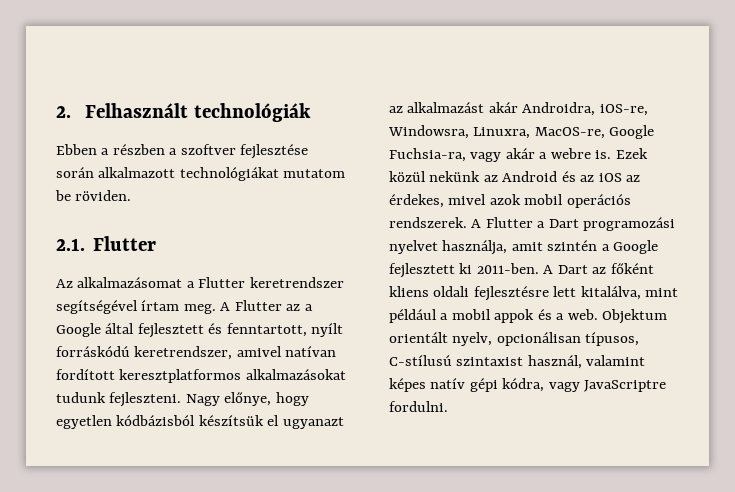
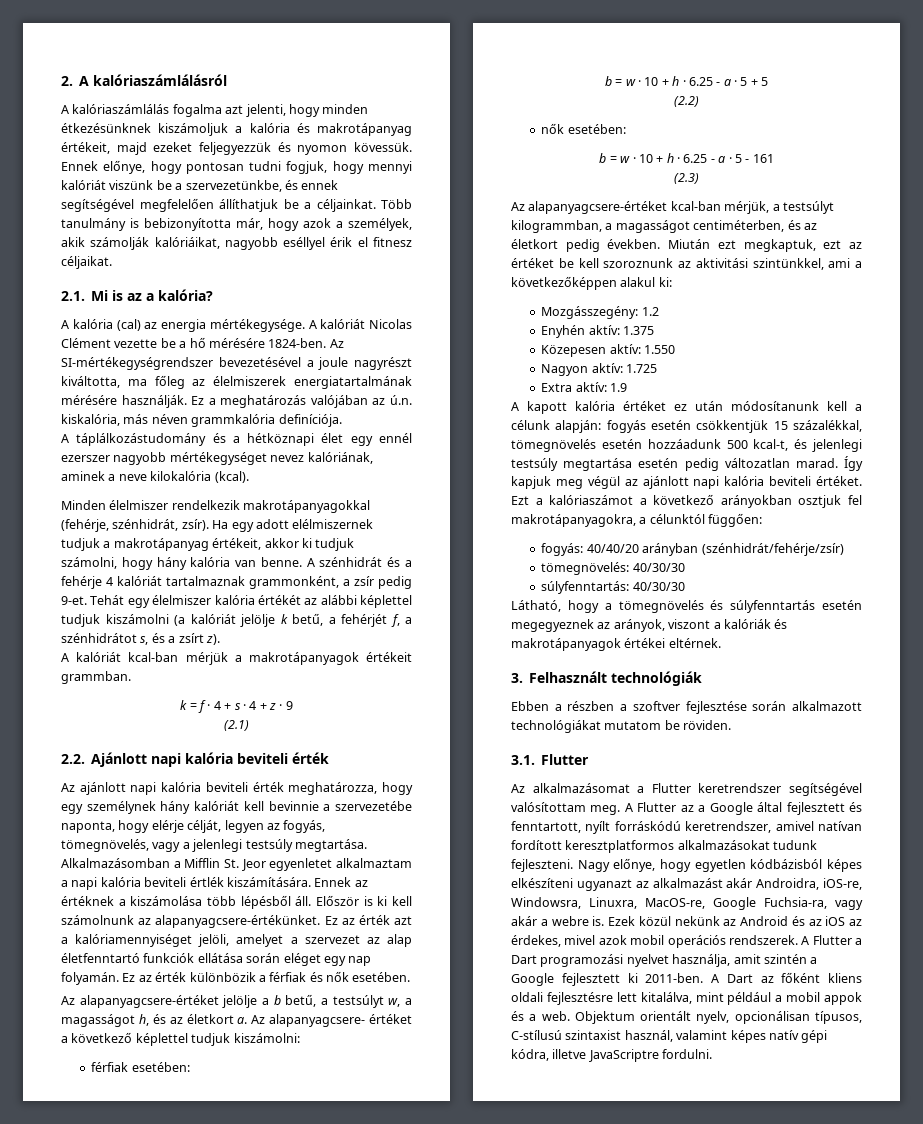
(71, 112) none -> [79,74,228,86] [61,104,369,117] [61,123,412,136] [61,142,412,155] [61,160,412,174] [61,180,339,192] [61,198,412,212] [61,218,412,231] [61,237,412,250] [61,256,112,269] [61,289,214,301] [61,319,412,332] [61,337,344,348] [61,357,412,370] [61,375,412,389] [61,395,412,408] [61,414,342,427] [61,433,412,446] [61,452,373,465] [61,471,249,483] [61,500,371,513] [61,519,374,532] [61,538,355,551] [61,557,412,570] [61,576,412,589] [61,595,412,608] [61,613,412,627] [61,633,220,645] [61,652,412,665] [61,671,131,684] [180,700,293,713] [224,720,249,731] [61,752,330,767] [61,782,414,795] [61,801,413,814] [61,820,326,833] [61,839,367,852] [61,858,412,871] [61,877,368,890] [61,895,412,909] [61,915,413,928] [61,934,412,947] [61,953,372,966] [61,971,411,985] [61,994,412,1008] [61,1014,412,1027] [61,1032,300,1046] [91,1062,190,1072] [604,76,769,86] [674,96,699,107] [541,123,626,134] [599,153,774,163] [674,173,699,184] [511,201,834,214] [511,220,817,233] [511,239,862,252] [511,258,862,270] [511,276,672,290] [541,306,659,319] [541,325,655,338] [541,344,676,357] [541,363,658,376] [541,382,628,392] [511,401,862,414] [511,420,862,433] [511,439,862,452] [511,456,863,471] [511,476,862,489] [511,494,862,508] [511,513,763,527] [541,543,844,556] [541,562,685,575] [541,581,685,594] [511,600,862,613] [511,619,788,632] [511,638,721,651] [511,673,523,683] A kalóriaszámlálásról // A kalóriaszámlálás fogalma azt jelenti, hogy minden étkezésünknek kiszámoljuk a kalória és makrotápanyag értékeit, majd ezeket feljegyezzük és nyomon kövessük. Ennek előnye, hogy pontosan tudni fogjuk, hogy mennyi kalóriát viszünk be a szervezetünkbe, és ennek segítségével megfelelően állíthatjuk be a céljainkat. Több tanulmány is bebizonyította már, hogy azok a személyek, akik számolják kalóriáikat, nagyobb eséllyel érik el fitnesz céljaikat. // 2.1. Mi is az a kalória? // A kalória (cal) az energia mértékegysége. A kalóriát Nicolas Clément vezette be a hő mérésére 1824-ben. Az SI-mértékegységrendszer bevezetésével a joule nagyrészt kiváltotta, ma főleg az élelmiszerek energiatartalmának mérésére használják. Ez a meghatározás valójában az ú.n. kiskalória, más néven grammkalória definíciója. // A táplálkozástudomány és a hétköznapi élet egy ennél ezerszer nagyobb mértékegységet nevez kalóriának, aminek a neve kilokalória (kcal). // Minden élelmiszer rendelkezik makrotápanyagokkal (fehérje, szénhidrát, zsír). Ha egy adott elélmiszernek tudjuk a makrotápanyag értékeit, akkor ki tudjuk számolni, hogy hány kalória van benne. A szénhidrát és a fehérje 4 kalóriát tartalmaznak grammonként, a zsír pedig 9-et. Tehát egy élelmiszer kalória értékét az alábbi képlettel tudjuk kiszámolni (a kalóriát jelölje k betű, a fehérjét f, a szénhidrátot s, és a zsírt z). // A kalóriát kcal-ban mérjük a makrotápanyagok értékeit grammban. // k = f · 4 + s · 4 + z · 9 // (2.1) // 2.2. Ajánlott napi kalória beviteli érték // Az ajánlott napi kalória beviteli érték meghatározza, hogy egy személynek hány kalóriát kell bevinnie a szervezetébe naponta, hogy elérje célját, legyen az fogyás, tömegnövelés, vagy a jelenlegi testsúly megtartása. Alkalmazásomban a Mifflin St. Jeor egyenletet alkalmaztam a napi kalória beviteli értlék kiszámítására. Ennek az értéknek a kiszámolása több lépésből áll. Először is ki kell számolnunk az alapanyagcsere-értékünket. Ez az érték azt a kalóriamennyiséget jelöli, amelyet a szervezet az alap életfenntartó funkciók ellátása során eléget egy nap folyamán. Ez az érték különbözik a férfiak és nők esetében. // Az alapanyagcsere-értéket jelölje a b betű, a testsúlyt w, a magasságot h, és az életkort a. Az alapanyagcsere- értéket a következő képlettel tudjuk kiszámolni: // férfiak esetében: // b = w · 10 + h · 6.25 - a · 5 + 5 // (2.2) // nők esetében: // b = w · 10 + h · 6.25 - a · 5 - 161 // (2.3) // Az alapanyagcsere-értéket kcal-ban mérjük, a testsúlyt kilogrammban, a magasságot centiméterben, és az életkort pedig években. Miután ezt megkaptuk, ezt az értéket be kell szoroznunk az aktivitási szintünkkel, ami a következőképpen alakul ki: // Mozgásszegény: 1.2 // Enyhén aktív: 1.375 // Közepesen aktív: 1.550 // Nagyon aktív: 1.725 // Extra aktív: 1.9 // A kapott kalória értéket ez után módosítanunk kell a célunk alapján: fogyás esetén csökkentjük 15 százalékkal, tömegnövelés esetén hozzáadunk 500 kcal-t, és jelenlegi testsúly megtartása esetén pedig változatlan marad. Így kapjuk meg végül az ajánlott napi kalória beviteli értéket. Ezt a kalóriaszámot a következő arányokban osztjuk fel makrotápanyagokra, a célunktól függően: // fogyás: 40/40/20 arányban (szénhidrát/fehérje/zsír) // tömegnövelés: 40/30/30 // súlyfenntartás: 40/30/30 // Látható, hogy a tömegnövelés és súlyfenntartás esetén megegyeznek az arányok, viszont a kalóriák és makrotápanyagok értékei eltérnek. // 3.
[56,238,85,251] 2.1. -> [511,755,535,765] 3.1.
[141,300,180,311] írtam -> [511,802,586,812] valósítottam
[198,415,280,426] készítsük el -> [827,859,862,872] [511,878,573,888] képes elkészíteni
[548,382,580,392] vagy -> [552,1049,587,1059] illetve

